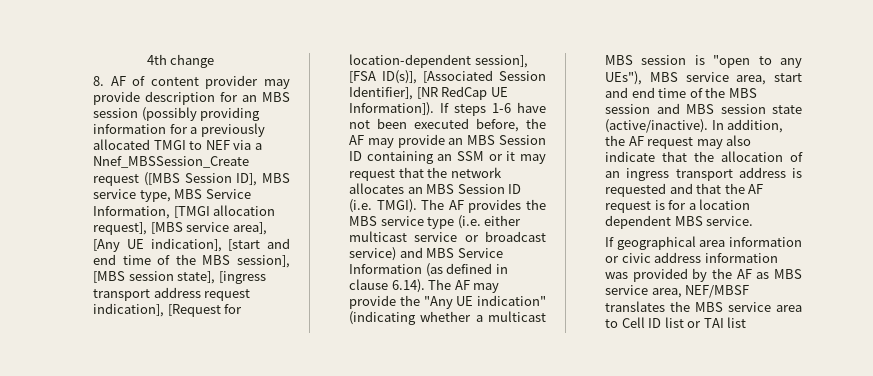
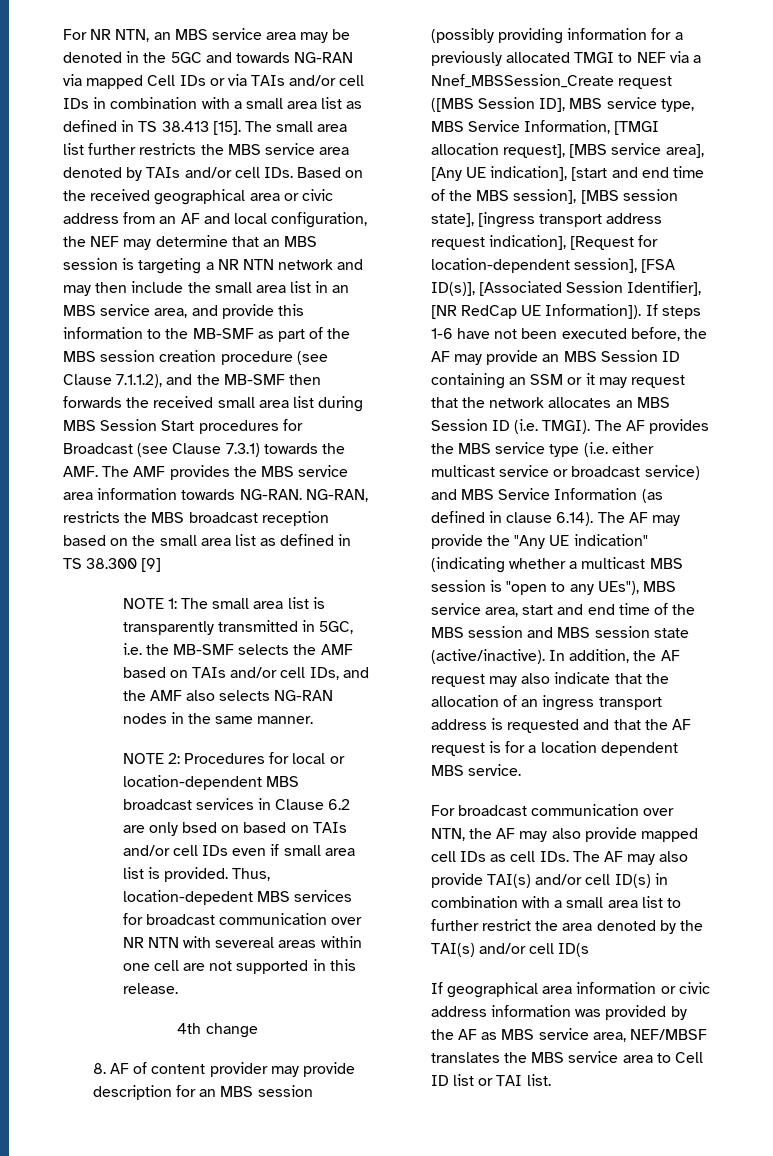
(146, 59) none -> [63,28,351,43] [63,51,354,63] [63,74,365,89] [63,97,363,109] [63,120,348,135] [63,143,350,155] [63,167,364,181] [63,189,333,205] [63,212,368,228] [63,235,318,250] [63,258,364,274] [63,281,350,296] [63,304,304,319] [63,327,351,342] [63,350,328,365] [63,374,321,388] [63,396,364,412] [63,419,303,434] [63,443,345,457] [63,465,349,480] [63,488,368,502] [63,511,329,526] [63,534,352,546] [63,558,162,572] [122,597,325,609] [122,620,354,635] [122,643,353,655] [122,667,369,680] [122,690,334,701] [122,712,314,724] [122,752,345,764] [122,775,299,790] [122,798,351,810] [122,822,347,836] [122,844,355,856] [122,867,271,882] [122,890,353,905] [122,913,363,925] [122,936,362,948] [122,959,356,974] [122,983,178,994] For NR NTN, an MBS service area may be denoted in the 5GC and towards NG-RAN via mapped Cell IDs or via TAIs and/or cell IDs in combination with a small area list as defined in TS 38.413 [15]. The small area list further restricts the MBS service area denoted by TAIs and/or cell IDs. Based on the received geographical area or civic address from an AF and local configuration, the NEF may determine that an MBS session is targeting a NR NTN network and may then include the small area list in an MBS service area, and provide this information to the MB-SMF as part of the MBS session creation procedure (see Clause 7.1.1.2), and the MB-SMF then forwards the received small area list during MBS Session Start procedures for Broadcast (see Clause 7.3.1) towards the AMF. The AMF provides the MBS service area information towards NG-RAN. NG-RAN, restricts the MBS broadcast reception based on the small area list as defined in TS 38.300 [9] // NOTE 1: The small area list is transparently transmitted in 5GC, i.e. the MB-SMF selects the AMF based on TAIs and/or cell IDs, and the AMF also selects NG-RAN nodes in the same manner. // NOTE 2: Procedures for local or location-dependent MBS broadcast services in Clause 6.2 are only bsed on based on TAIs and/or cell IDs even if small area list is provided. Thus, location-depedent MBS services for broadcast communication over NR NTN with severeal areas within one cell are not supported in this release. //
(754, 221) none -> [430,804,675,816] [430,827,698,842] [430,851,689,865] [430,873,668,888] [430,896,681,908] [430,919,703,934] [430,943,590,957] // For broadcast communication over NTN, the AF may also provide mapped cell IDs as cell IDs. The AF may also provide TAI(s) and/or cell ID(s) in combination with a small area list to further restrict the area denoted by the TAI(s) and/or cell ID(s
[727,317,747,328] list -> [526,1074,551,1086] list.

